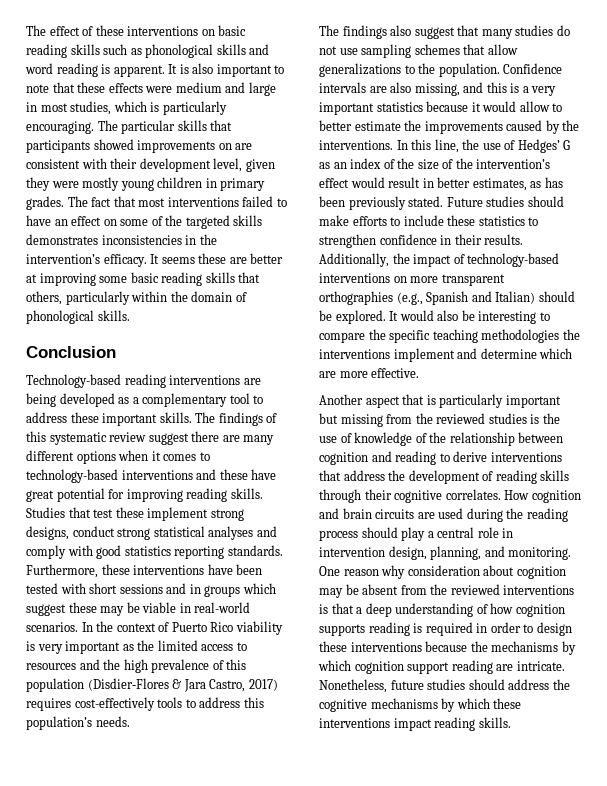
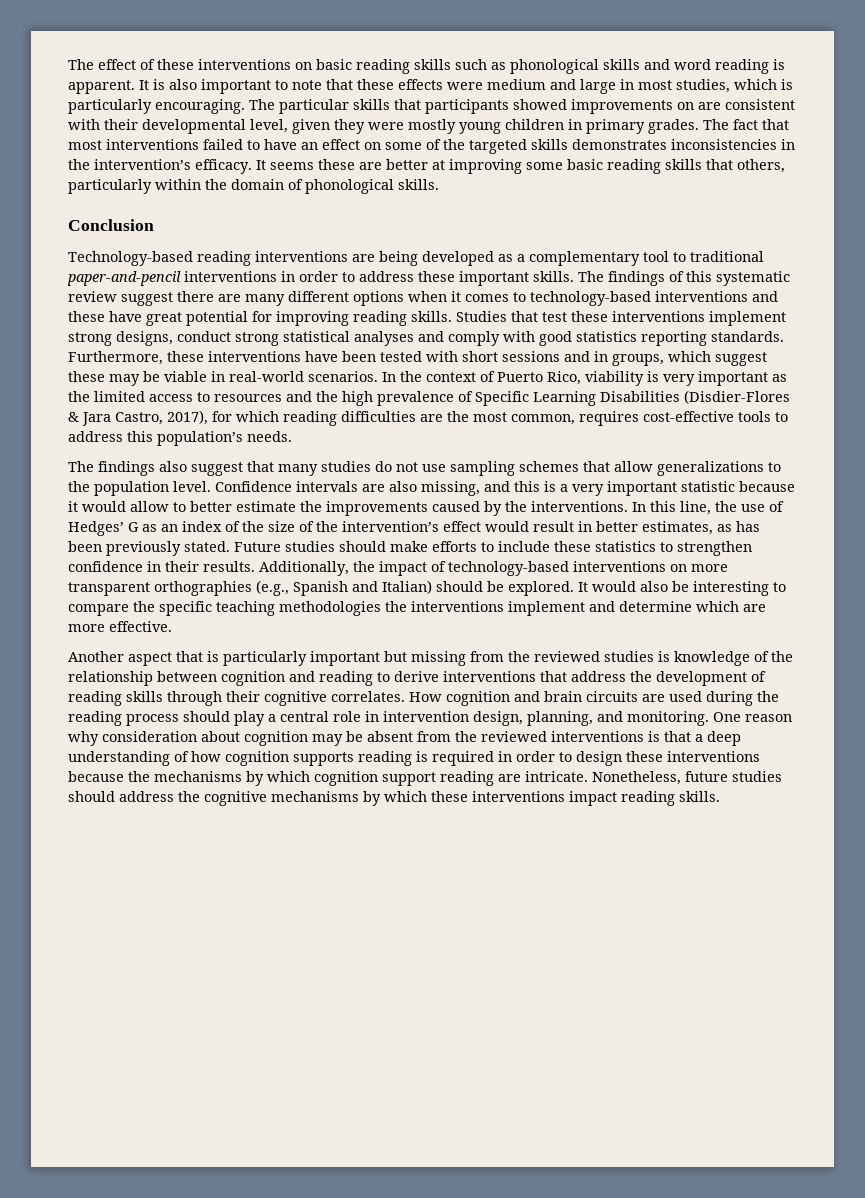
[139,158,211,172] development -> [142,119,246,134] developmental
(264, 399) none -> [690,251,764,262] [67,271,355,286] traditional paper-and-pencil interventions in order to
(144, 512) none -> [612,311,705,322] interventions
[204,585,241,597] groups -> [612,354,664,366] groups,
[210,622,234,632] Rico -> [547,371,581,385] Rico,
[226,659,247,670] [26,678,84,692] this population -> [475,391,680,406] Specific Learning Disabilities
[248,679,278,691] [26,697,155,711] 2017) requires cost-effectively -> [167,410,734,426] 2017), for which reading difficulties are the most common, requires cost-effective
[438,63,500,77] population. -> [94,481,211,496] population level.
[376,102,423,112] statistics -> [681,481,735,492] statistic
[542,413,560,424] [319,433,352,443] the use of -> (670, 656) none

